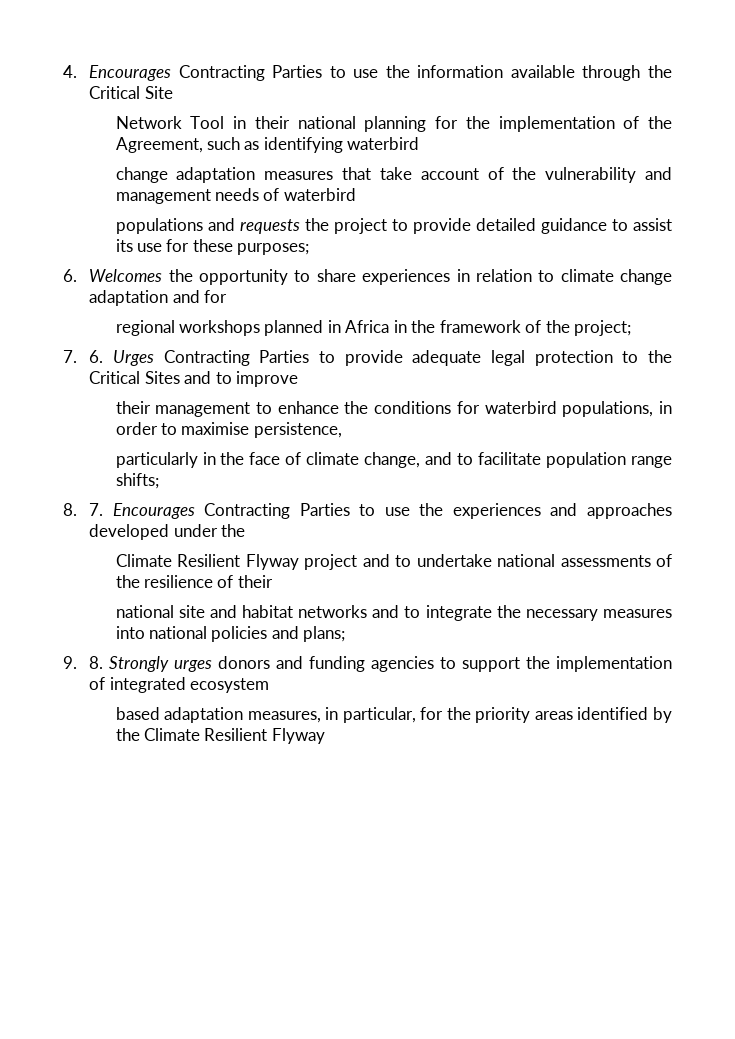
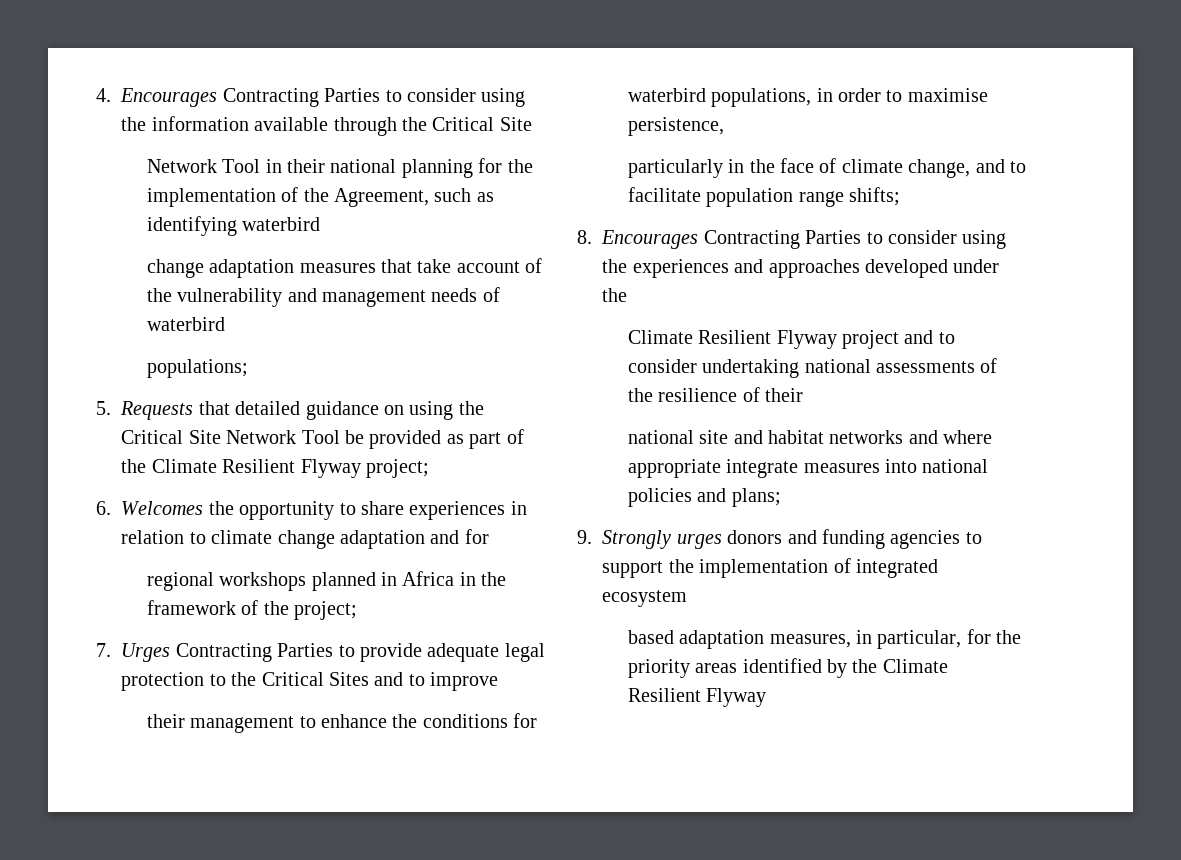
[353,69,379,78] use -> [406,88,526,107] consider using
[115,218,672,234] [115,239,310,255] populations and requests the project to provide detailed guidance to assist its use for these purposes; -> [146,359,248,378] [96,401,484,420] [121,429,524,449] [121,459,429,478] populations; // 5. Requests that detailed guidance on using the Critical Site Network Tool be provided as part of the Climate Resilient Flyway project;
[89,350,104,363] 6. -> (111, 650) none
[89,503,410,519] 7. Encourages Contracting Parties to use -> [601,230,1007,249] Encourages Contracting Parties to consider using
[416,554,492,567] undertake -> [627,359,800,378] consider undertaking
[404,605,598,621] to integrate the necessary -> [943,430,993,444] [627,459,799,478] where appropriate integrate
[89,656,104,669] 8. -> (592, 537) none

